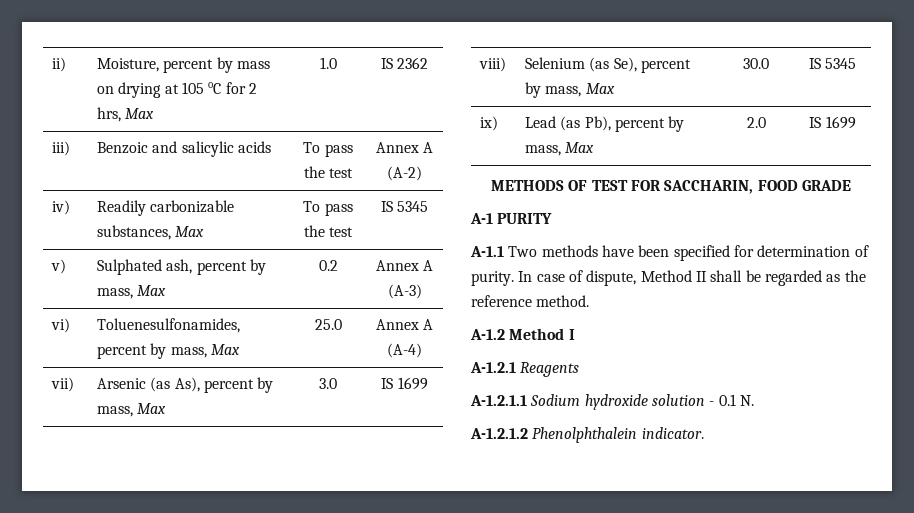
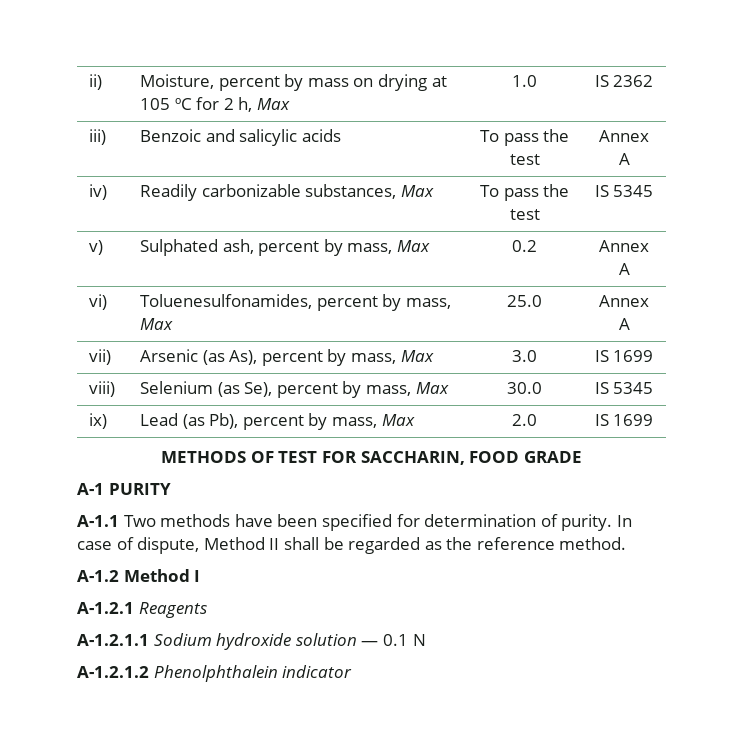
[208,82,222,94] oC -> [174,98,192,110] ºC
[97,107,122,122] hrs, -> [238,97,253,112] h,
[387,166,422,181] (A-2) -> (630, 159) none
[387,284,422,299] (A-3) -> (630, 269) none
[387,343,422,358] (A-4) -> (630, 324) none
[709,394,754,406] - 0.1 N. -> [361,634,426,646] — 0.1 N
[641,427,704,439] indicator. -> [282,665,353,678] indicator

